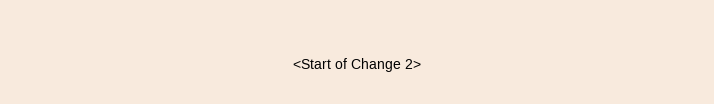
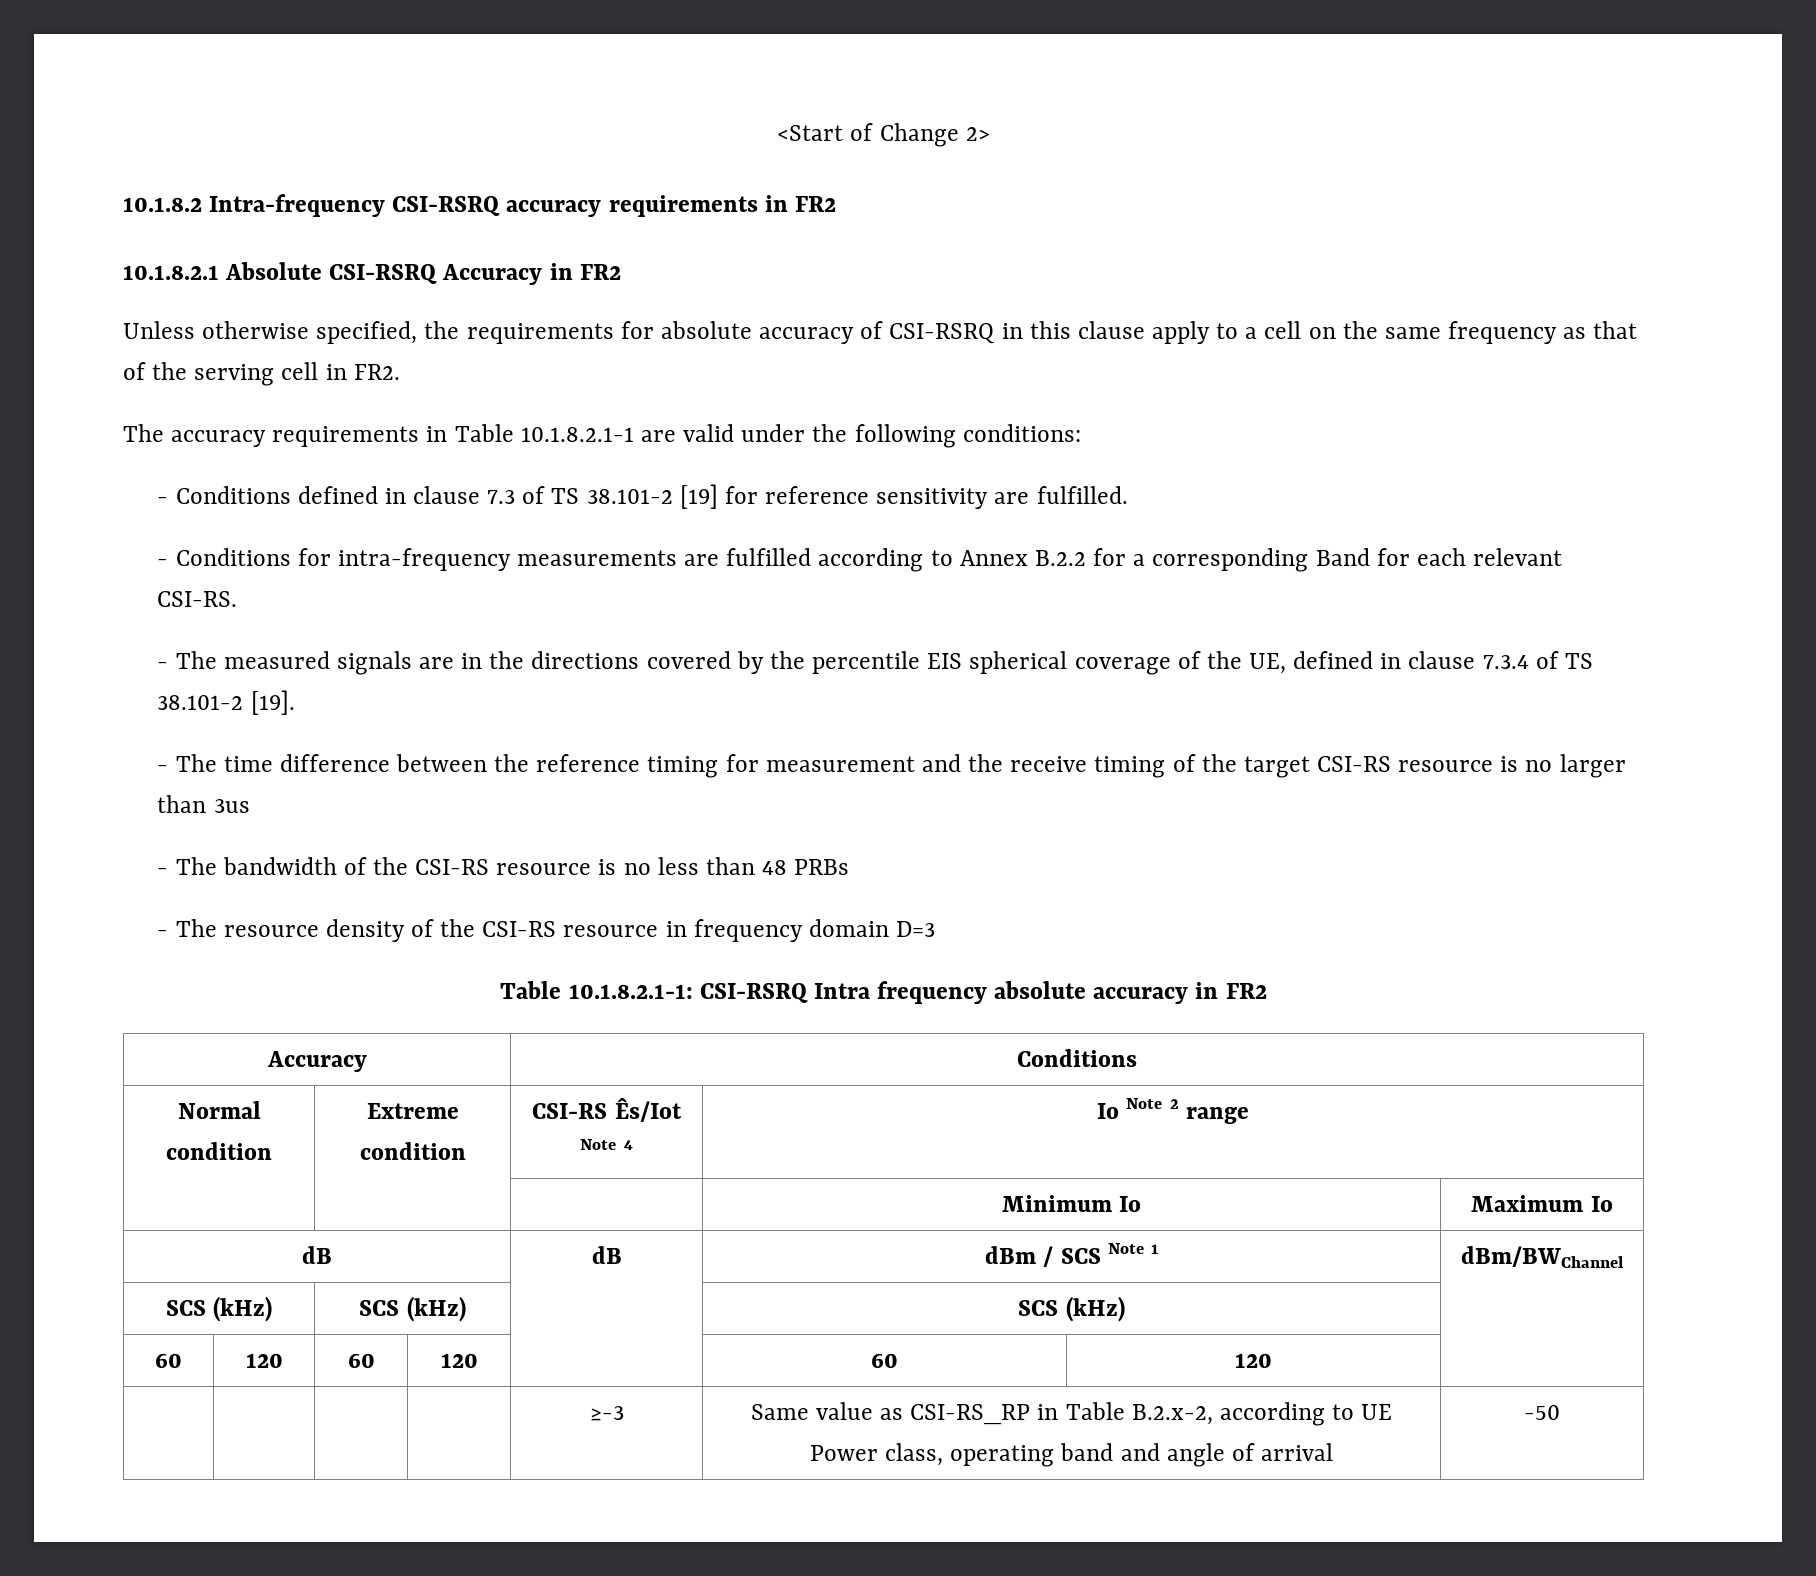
(421, 64) none -> [123,194,836,217] [123,262,621,285] [123,321,1638,344] [123,362,400,386] [123,424,1081,448] [157,484,1128,509] [157,548,1562,572] [157,591,238,607] [157,651,1593,675] [157,690,295,715] [157,754,1626,778] [157,795,250,813] [157,857,850,875] [157,919,936,942] [500,981,1267,1004] [266,1051,367,1072] [1017,1049,1137,1067] [177,1101,261,1119] [166,1142,272,1160] [366,1103,459,1119] [359,1142,466,1160] [532,1098,682,1122] [580,1139,633,1150] [1097,1098,1249,1124] [1001,1195,1142,1212] [1471,1195,1613,1212] [302,1246,332,1264] [591,1246,622,1264] [985,1243,1158,1267] [1461,1246,1624,1268] [165,1296,273,1322] [359,1296,466,1322] [1018,1296,1125,1322] [155,1353,182,1368] [245,1353,283,1368] [347,1353,375,1368] [440,1353,478,1368] [871,1353,898,1368] [1235,1353,1272,1368] [589,1406,624,1421] [750,1402,1393,1426] [809,1443,1334,1467] [1524,1405,1560,1420] // 10.1.8.2 Intra-frequency CSI-RSRQ accuracy requirements in FR2 // 10.1.8.2.1 Absolute CSI-RSRQ Accuracy in FR2 // Unless otherwise specified, the requirements for absolute accuracy of CSI-RSRQ in this clause apply to a cell on the same frequency as that of the serving cell in FR2. // The accuracy requirements in Table 10.1.8.2.1-1 are valid under the following conditions: // - Conditions defined in clause 7.3 of TS 38.101-2 [19] for reference sensitivity are fulfilled. // - Conditions for intra-frequency measurements are fulfilled according to Annex B.2.2 for a corresponding Band for each relevant CSI-RS. // - The measured signals are in the directions covered by the percentile EIS spherical coverage of the UE, defined in clause 7.3.4 of TS 38.101-2 [19]. // - The time difference between the reference timing for measurement and the receive timing of the target CSI-RS resource is no larger than 3us // - The bandwidth of the CSI-RS resource is no less than 48 PRBs // - The resource density of the CSI-RS resource in frequency domain D=3 // Table 10.1.8.2.1-1: CSI-RSRQ Intra frequency absolute accuracy in FR2 // Accuracy | Conditions // Normal condition | Extreme condition | CSI-RS Ês/Iot Note 4 | Io Note 2 range // | | | Minimum Io | Maximum Io // dB | dB | dBm / SCS Note 1 | dBm/BWChannel // SCS (kHz) | SCS (kHz) | | SCS (kHz) | // 60 | 120 | 60 | 120 | | 60 | 120 | // | | | | ≥-3 | Same value as CSI-RS_RP in Table B.2.x-2, according to UE Power class, operating band and angle of arrival | -50

